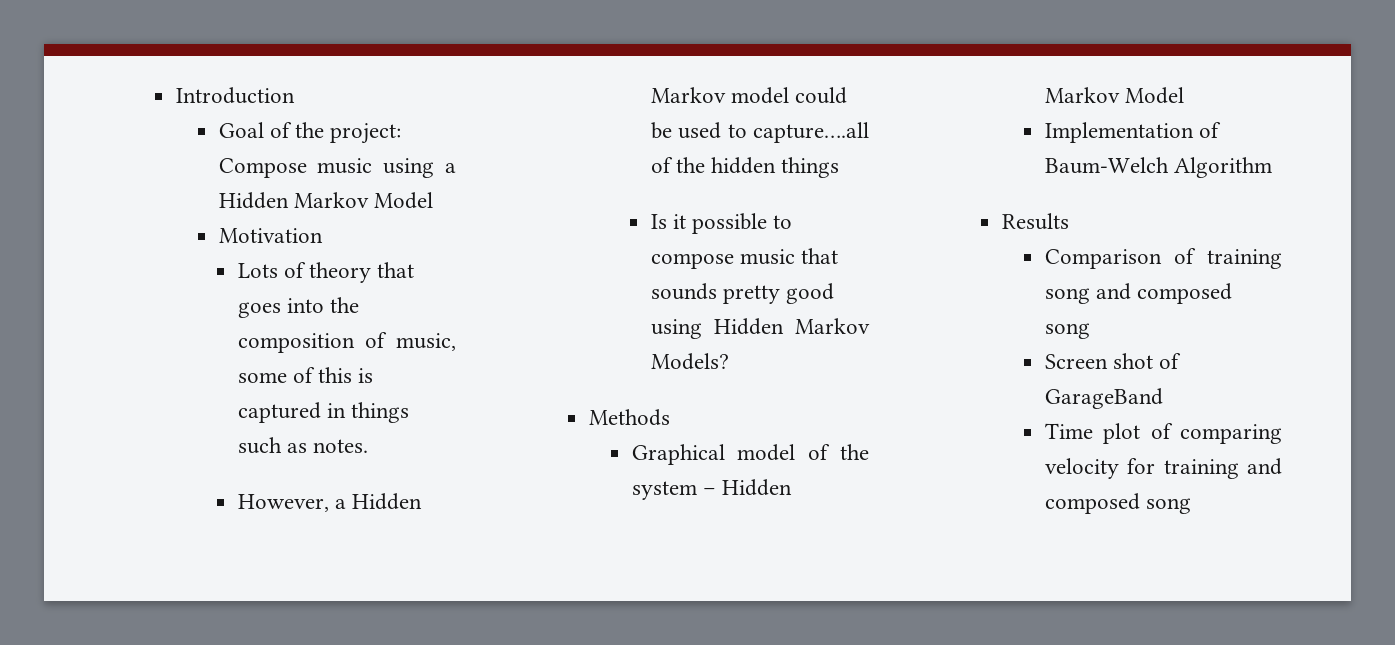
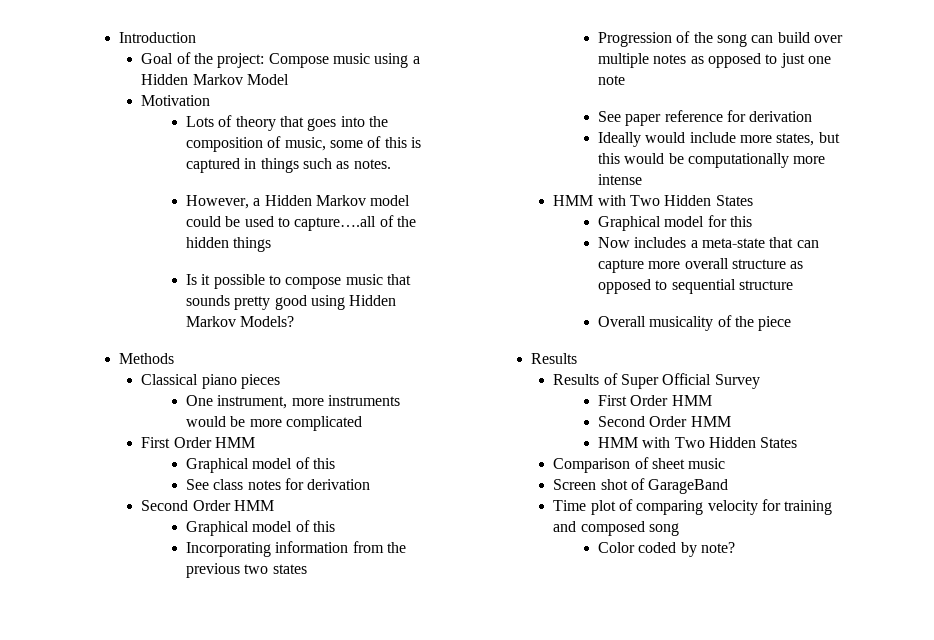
[631,444,869,465] [631,479,793,500] [1044,87,1184,104] [1044,122,1221,143] [1044,157,1272,178] [1001,213,1069,230] [1044,248,1282,269] [1044,283,1233,304] [1044,323,1090,339] Graphical model of the system – Hidden Markov Model // Implementation of Baum-Welch Algorithm // Results // Comparison of training song and composed song -> [141,374,280,389] [186,395,400,409] [186,416,362,431] [141,437,255,448] [186,457,335,473] [186,478,371,490] [141,500,274,511] [186,520,335,536] [186,541,406,557] [186,563,307,578] [598,31,843,47] [598,53,831,68] [598,75,626,85] [598,110,813,126] [598,132,840,147] [598,153,826,168] [598,174,643,185] [553,195,753,206] [598,215,752,231] [598,237,819,248] [598,258,804,273] [598,279,793,294] [598,315,792,331] [530,353,577,364] [553,373,760,389] [598,395,712,406] [598,416,731,427] [598,437,798,448] [553,457,726,473] Classical piano pieces // One instrument, more instruments would be more complicated // First Order HMM // Graphical model of this // See class notes for derivation // Second Order HMM // Graphical model of this // Incorporating information from the previous two states // Progression of the song can build over multiple notes as opposed to just one note // See paper reference for derivation // Ideally would include more states, but this would be computationally more intense // HMM with Two Hidden States // Graphical model for this // Now includes a meta-state that can capture more overall structure as opposed to sequential structure // Overall musicality of the piece // Results // Results of Super Official Survey // First Order HMM // Second Order HMM // HMM with Two Hidden States // Comparison of sheet music
(1191, 506) none -> [598,542,735,557] // Color coded by note?

